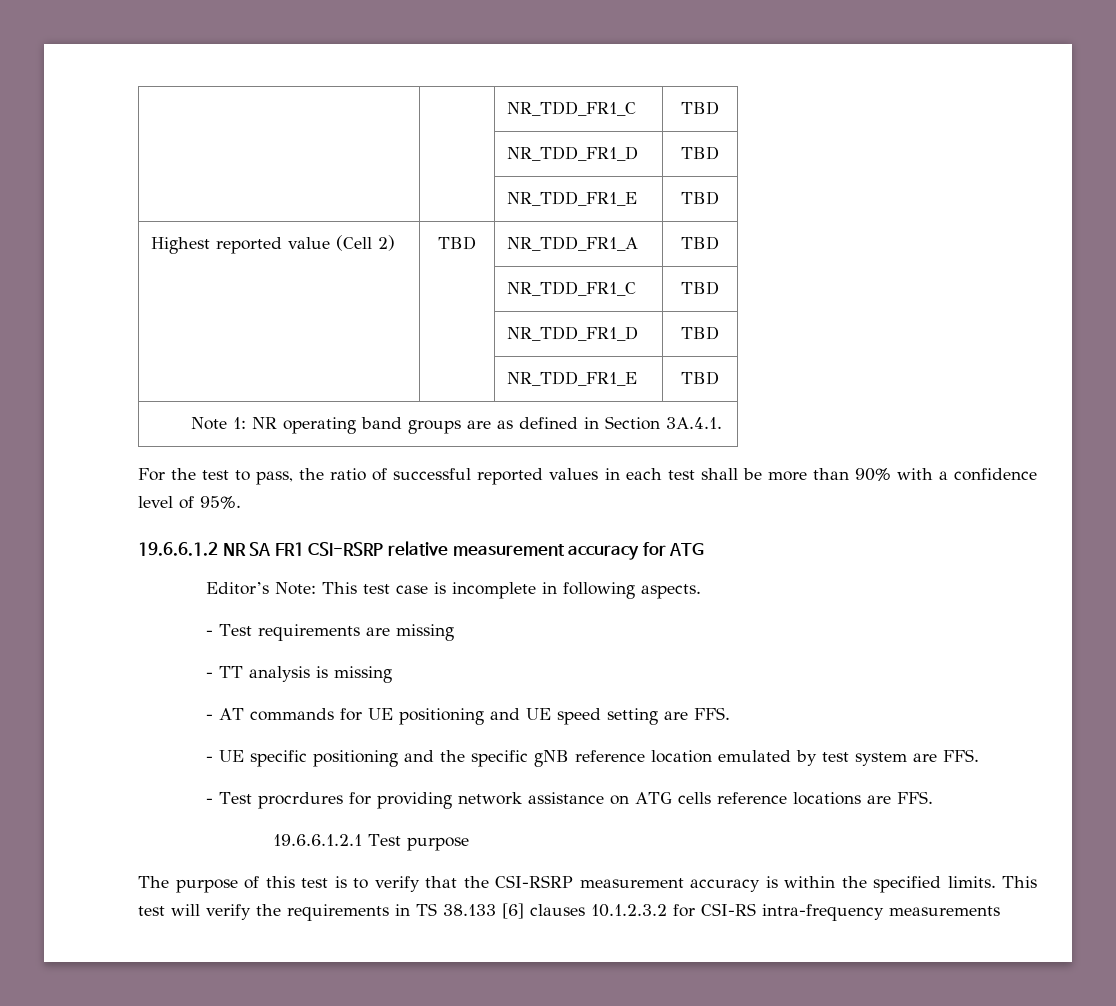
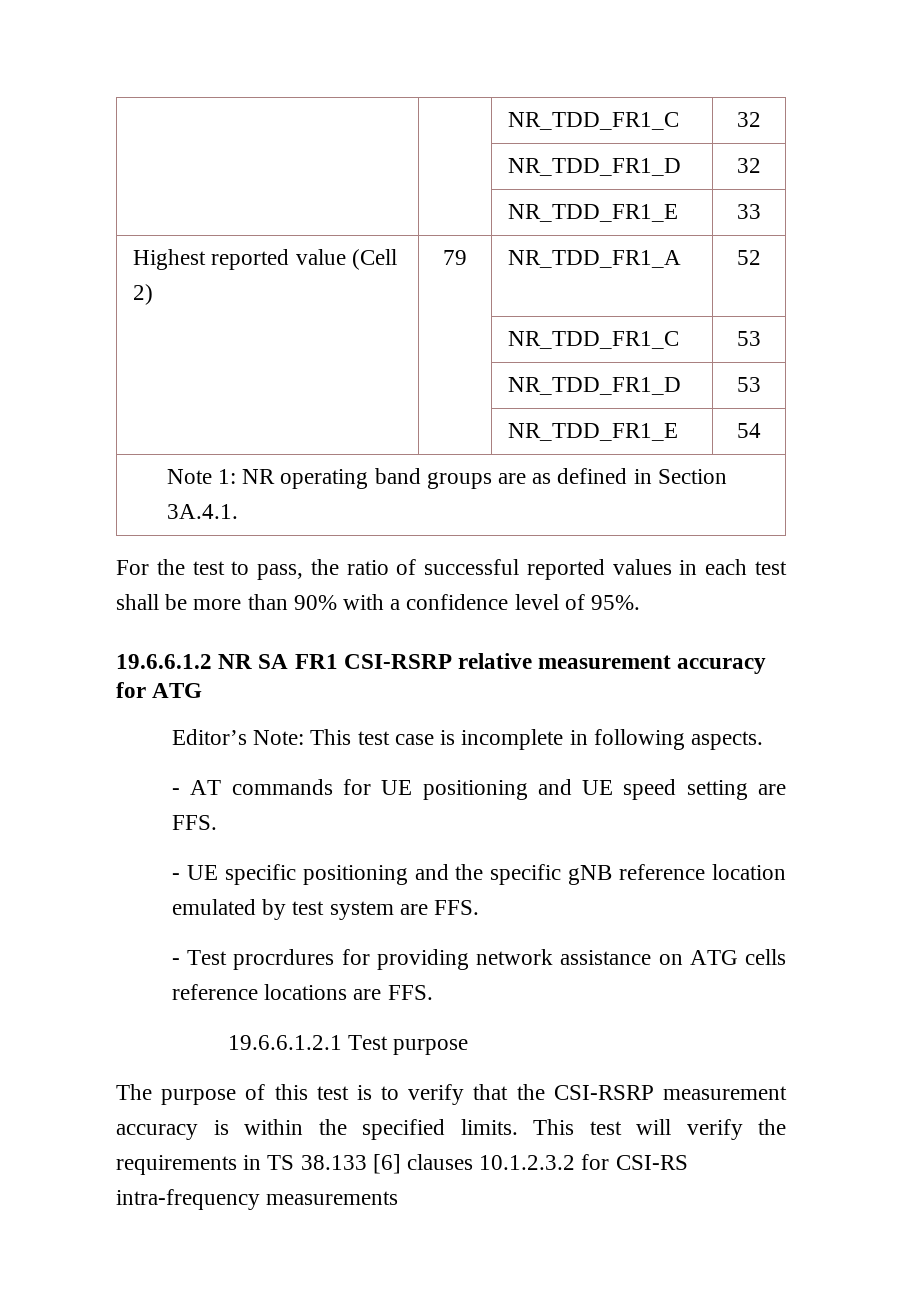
[506,101,636,116] [681,101,719,115] [506,146,638,161] [681,146,719,160] [506,191,637,206] [681,191,719,205] | | NR_TDD_FR1_C | TBD // | | NR_TDD_FR1_D | TBD // | | NR_TDD_FR1_E | TBD -> [508,112,680,130] [737,112,761,127] [508,158,682,176] [737,158,761,173] [508,204,679,222] [737,204,761,219] | | NR_TDD_FR1_C | 32 // | | NR_TDD_FR1_D | 32 // | | NR_TDD_FR1_E | 33
[438,236,476,250] TBD -> [443,250,467,265] 79
[681,236,719,250] [506,281,636,296] [681,281,719,295] [506,326,638,341] [681,326,719,340] [506,371,637,386] [681,371,719,385] TBD // | | NR_TDD_FR1_C | TBD // | | NR_TDD_FR1_D | TBD // | | NR_TDD_FR1_E | TBD -> [737,250,761,265] [508,331,680,349] [737,331,761,346] [508,377,682,395] [737,377,761,392] [508,423,679,441] [737,423,761,438] 52 // | | NR_TDD_FR1_C | 53 // | | NR_TDD_FR1_D | 53 // | | NR_TDD_FR1_E | 54
[205,624,454,641] [205,666,392,683] // - Test requirements are missing // - TT analysis is missing -> (763, 740) none

